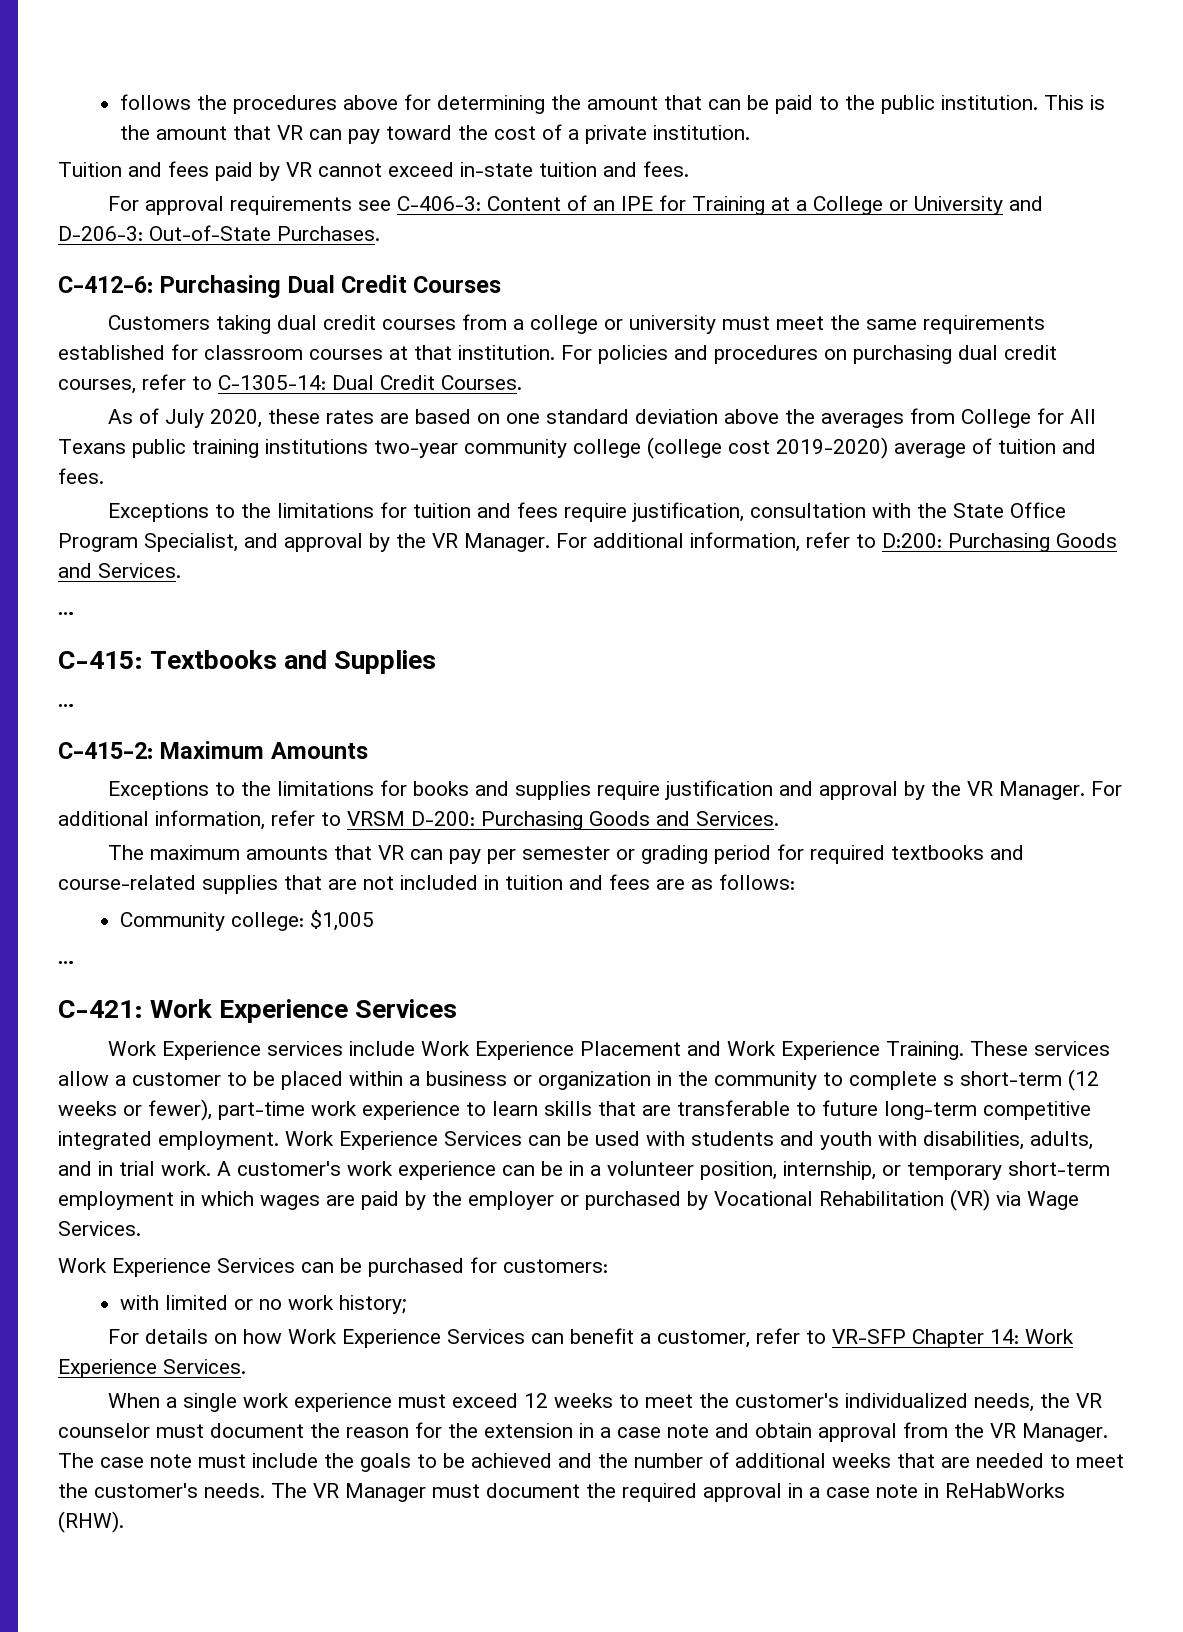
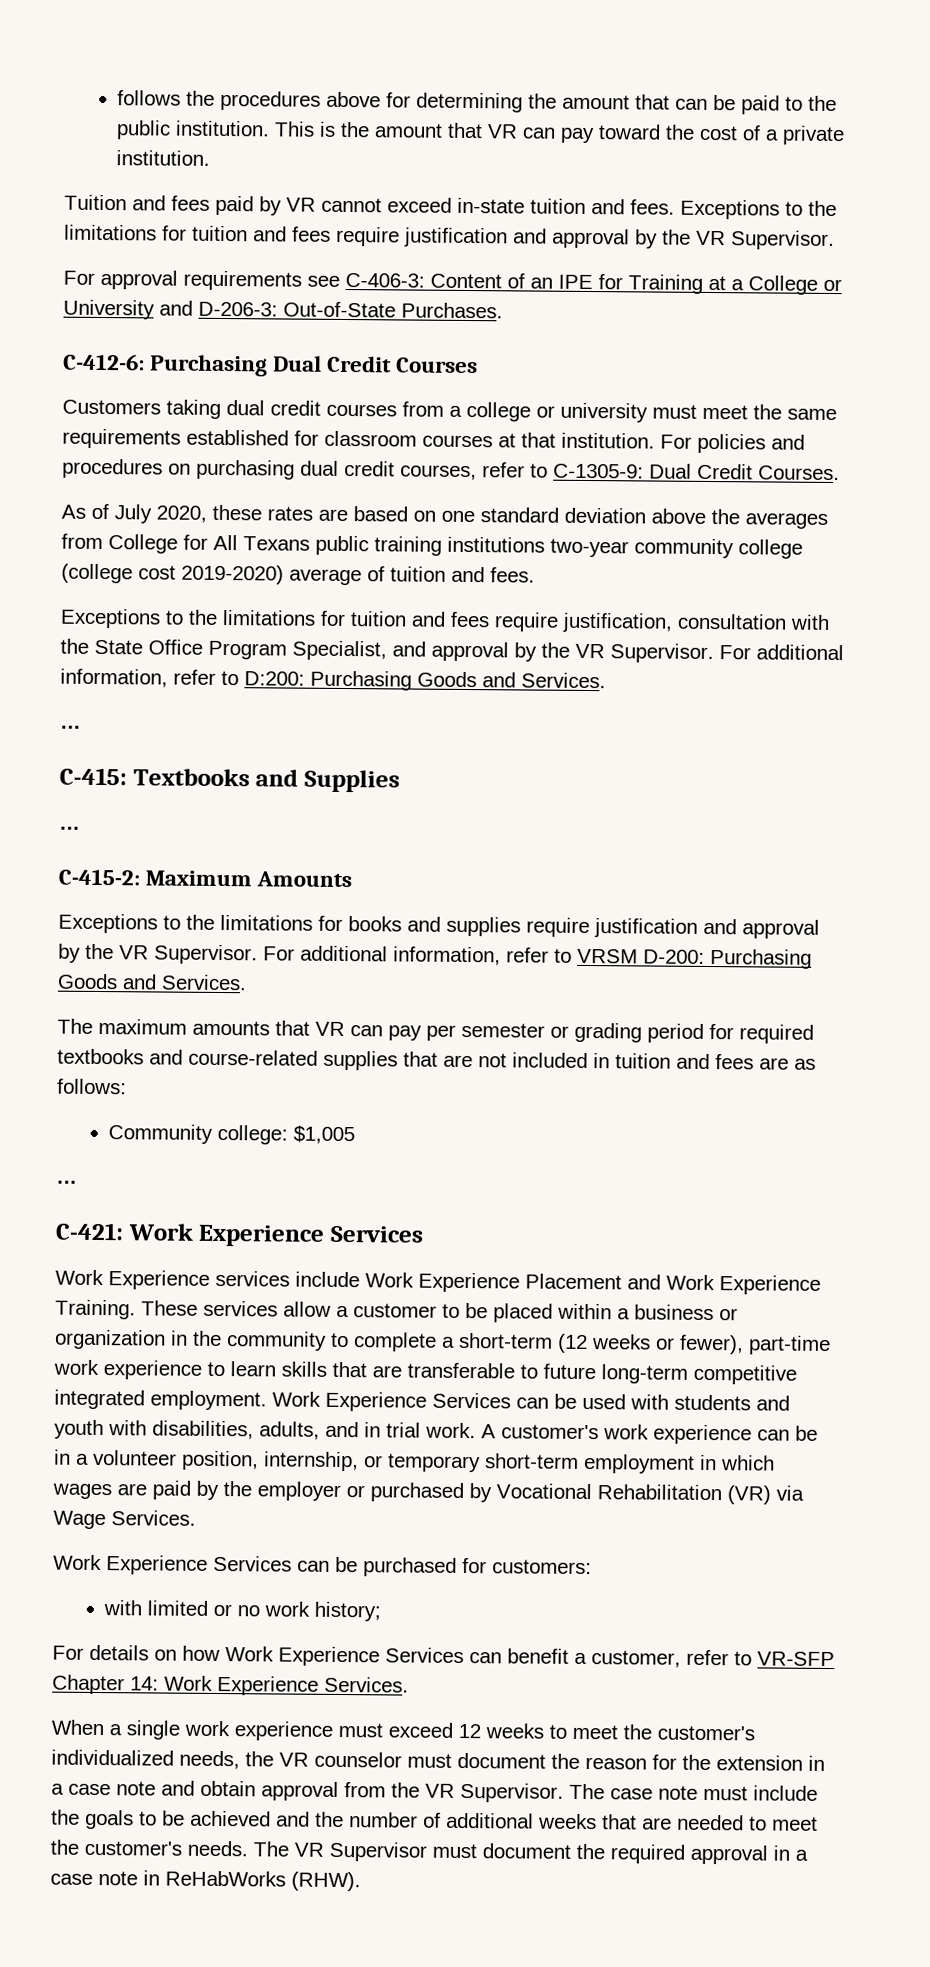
(689, 169) none -> [680,199,837,220] [64,224,835,251] Exceptions to the limitations for tuition and fees require justification and approval by the VR Supervisor.
[218,375,326,390] C-1305-14: -> [553,463,644,479] C-1305-9:
[464,533,550,552] Manager. -> [610,643,714,664] Supervisor.
[999,781,1086,800] Manager. -> [154,944,258,965] Supervisor.
[943,1075,954,1086] s -> [442,1336,455,1348] a
[1022,1423,1108,1442] Manager. -> [460,1782,564,1803] Supervisor.
[345,1483,426,1502] Manager -> [329,1841,427,1862] Supervisor

